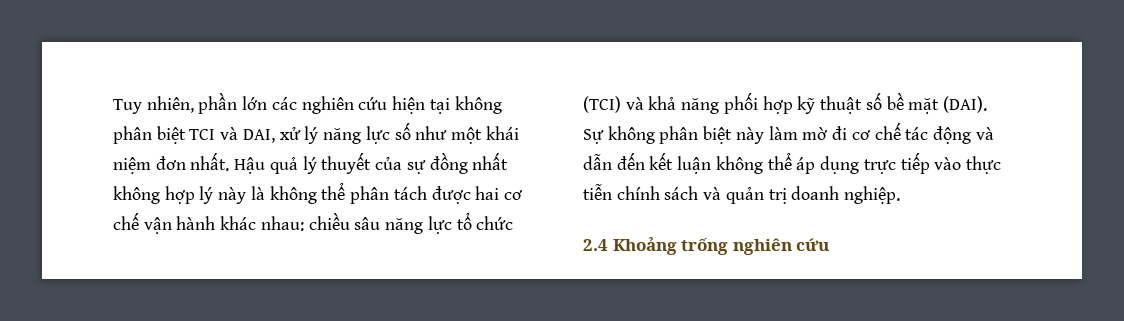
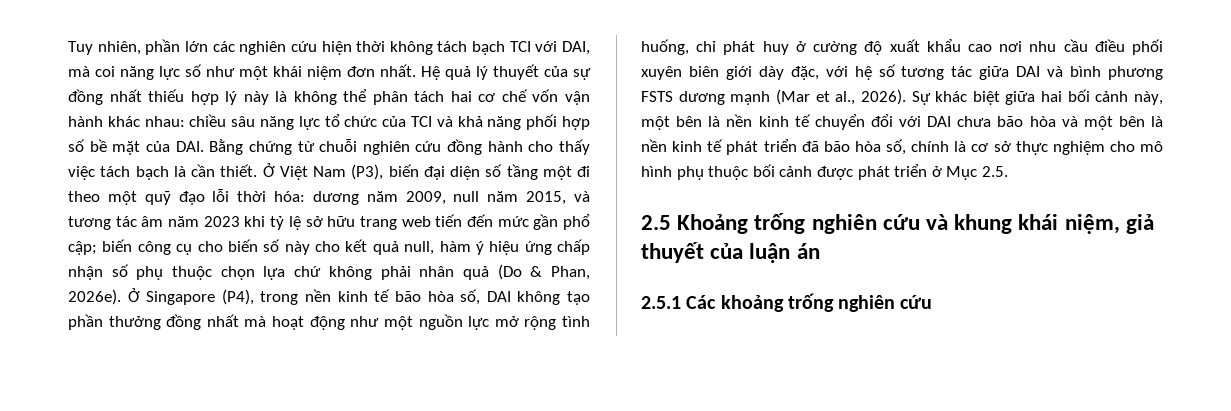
[429,96,502,114] [113,126,319,144] tại không phân biệt TCI và DAI, xử lý -> [356,41,591,55] [68,66,115,77] thời không tách bạch TCI với DAI, mà coi
[234,157,266,174] Hậu -> [421,66,440,80] Hệ
[113,186,160,204] không -> [148,89,185,102] thiếu
[431,186,471,204] được -> (445, 96) none
(139, 221) none -> [532,89,559,102] vốn
[583,96,621,113] (TCI) -> [382,116,433,127] của TCI
[797,96,863,114] kỹ thuật -> (591, 123) none
[942,96,987,113] [583,122,994,144] [583,152,1001,174] [583,183,901,204] [583,237,677,255] (DAI). Sự không phân biệt này làm mờ đi cơ chế tác động và dẫn đến kết luận không thể áp dụng trực tiếp vào thực tiễn chính sách và quản trị doanh nghiệp. // 2.4 Khoảng -> [145,139,590,155] [68,163,590,180] [68,189,591,205] [68,214,590,230] [68,239,590,255] [68,264,590,280] [68,288,591,305] [68,314,591,330] [641,39,1163,55] [641,64,1163,80] [641,89,1163,105] [641,114,1163,130] [641,139,1163,155] [641,164,1008,180] [641,213,1154,234] [641,242,820,263] [641,295,784,312] của DAI. Bằng chứng từ chuỗi nghiên cứu đồng hành cho thấy việc tách bạch là cần thiết. Ở Việt Nam (P3), biến đại diện số tầng một đi theo một quỹ đạo lỗi thời hóa: dương năm 2009, null năm 2015, và tương tác âm năm 2023 khi tỷ lệ sở hữu trang web tiến đến mức gần phổ cập; biến công cụ cho biến số này cho kết quả null, hàm ý hiệu ứng chấp nhận số phụ thuộc chọn lựa chứ không phải nhân quả (Do & Phan, 2026e). Ở Singapore (P4), trong nền kinh tế bão hòa số, DAI không tạo phần thưởng đồng nhất mà hoạt động như một nguồn lực mở rộng tình huống, chỉ phát huy ở cường độ xuất khẩu cao nơi nhu cầu điều phối xuyên biên giới dày đặc, với hệ số tương tác giữa DAI và bình phương FSTS dương mạnh (Mar et al., 2026). Sự khác biệt giữa hai bối cảnh này, một bên là nền kinh tế chuyển đổi với DAI chưa bão hòa và một bên là nền kinh tế phát triển đã bão hòa số, chính là cơ sở thực nghiệm cho mô hình phụ thuộc bối cảnh được phát triển ở Mục 2.5. // 2.5 Khoảng trống nghiên cứu và khung khái niệm, giả thuyết của luận án // 2.5.1 Các khoảng

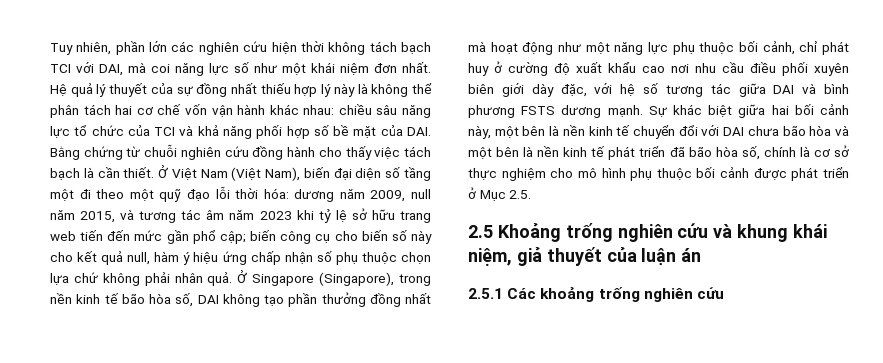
[351,164,384,180] (P3), -> [231,167,301,181] (Việt Nam),
[462,264,590,280] [68,289,121,305] quả (Do & Phan, 2026e). -> [207,272,233,286] quả.
[221,289,254,305] (P4), -> [319,272,395,286] (Singapore),
[418,314,591,330] [641,39,689,55] nguồn lực mở rộng tình huống, -> [614,41,795,55] năng lực phụ thuộc bối cảnh,
[730,89,906,105] mạnh (Mar et al., 2026). -> [607,105,643,117] mạnh.

